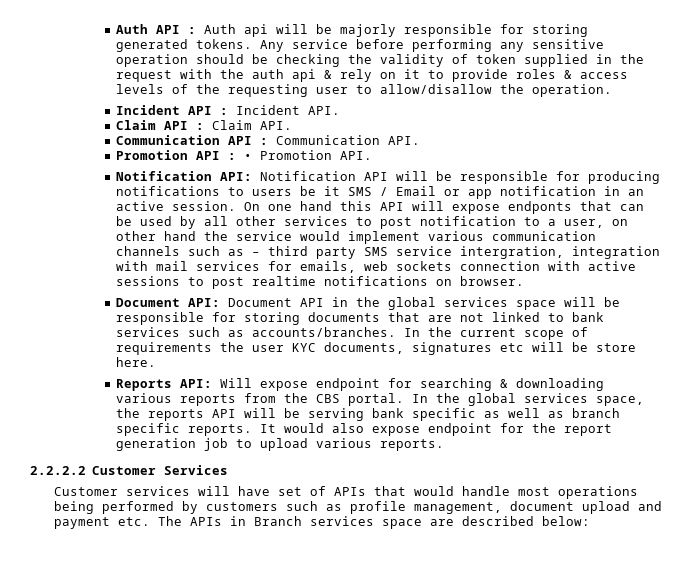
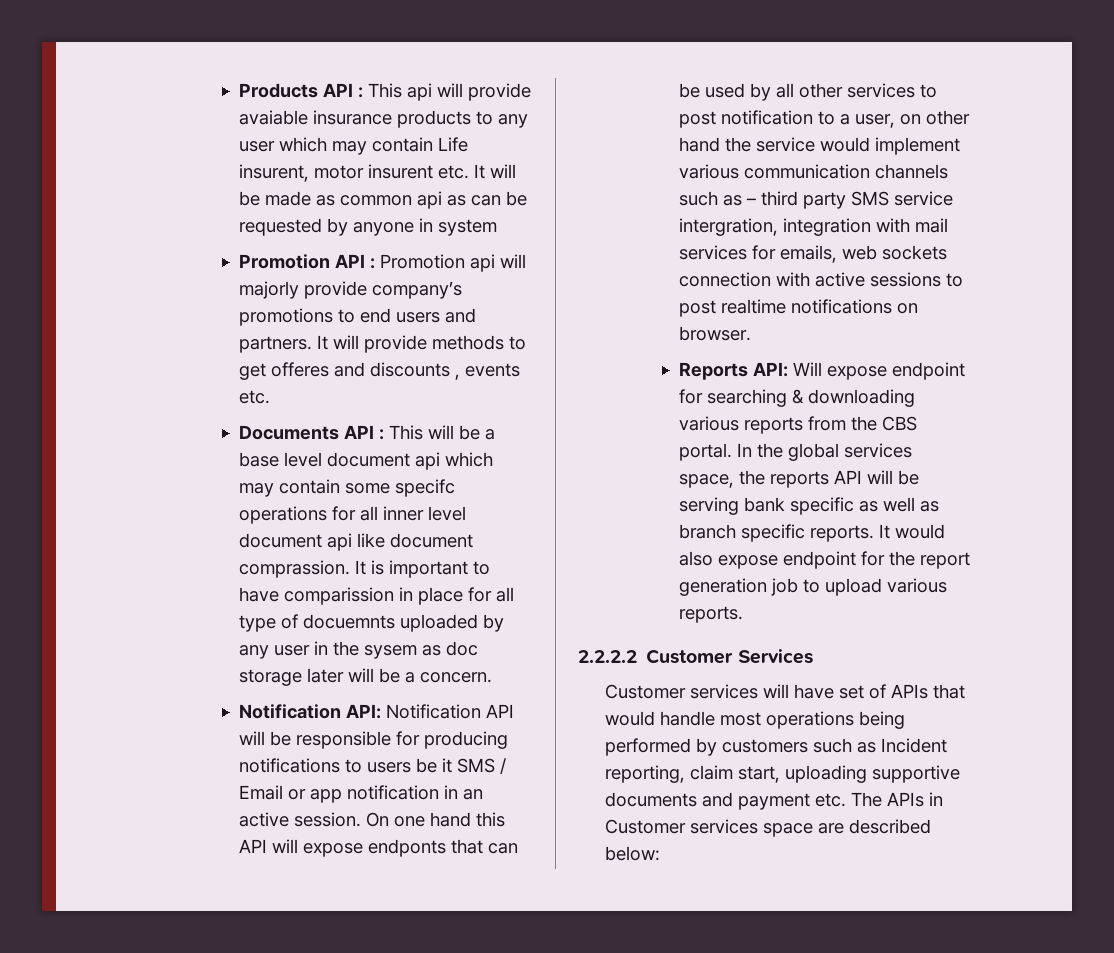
[115,24,588,37] [115,39,604,52] [115,54,644,67] [115,69,628,82] [115,84,612,97] [115,105,340,115] [115,120,292,130] [115,135,420,145] [115,150,372,160] Auth API : Auth api will be majorly responsible for storing generated tokens. Any service before performing any sensitive operation should be checking the validity of token supplied in the request with the auth api & rely on it to provide roles & access levels of the requesting user to allow/disallow the operation. // Incident API : Incident API. // Claim API : Claim API. // Communication API : Communication API. // Promotion API : • Promotion API. -> [238,83,531,101] [238,110,528,128] [238,137,468,155] [238,164,516,182] [238,191,527,209] [238,218,497,236] [238,254,526,272] [238,281,462,299] [238,308,476,326] [238,335,526,353] [238,362,520,380] [238,390,270,404] [238,425,495,440] [238,452,493,470] [238,479,455,497] [238,506,466,524] [238,533,473,551] [238,560,490,578] [238,587,514,605] [238,614,504,632] [238,641,478,659] [238,668,492,686] Products API : This api will provide avaiable insurance products to any user which may contain Life insurent, motor insurent etc. It will be made as common api as can be requested by anyone in system // Promotion API : Promotion api will majorly provide company’s promotions to end users and partners. It will provide methods to get offeres and discounts , events etc. // Documents API : This will be a base level document api which may contain some specifc operations for all inner level document api like document comprassion. It is important to have comparission in place for all type of docuemnts uploaded by any user in the sysem as doc storage later will be a concern.
[115,297,620,310] [115,312,604,325] [115,327,588,340] [115,342,636,355] [115,357,156,367] // Document API: Document API in the global services space will be responsible for storing documents that are not linked to bank services such as accounts/branches. In the current scope of requirements the user KYC documents, signatures etc will be store here. -> (751, 333) none
[350,501,631,514] profile management, document upload -> [880,738,947,753] [604,765,960,783] [604,792,697,807] Incident reporting, claim start, uploading supportive documents
[254,516,303,526] Branch -> [604,819,686,834] Customer

